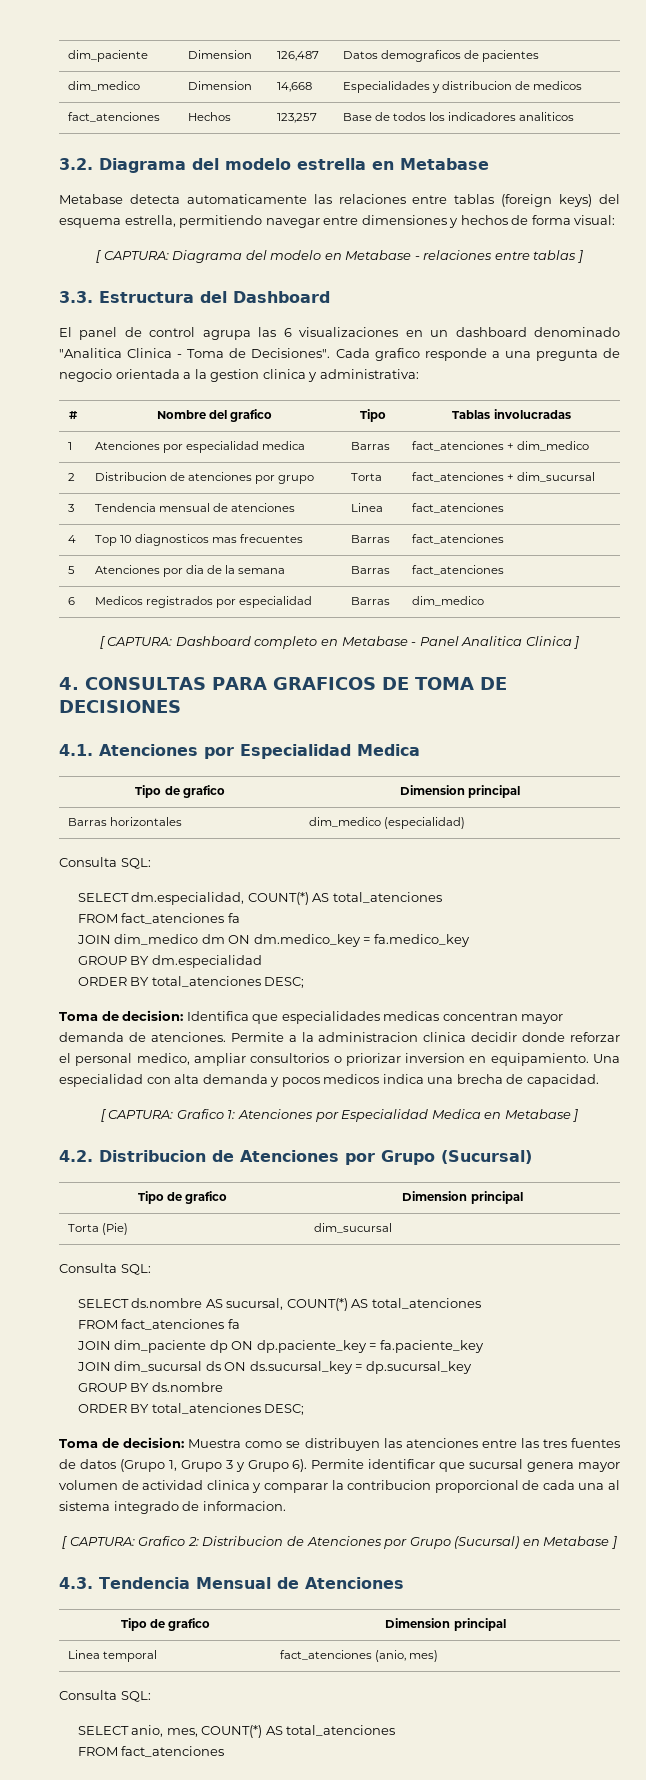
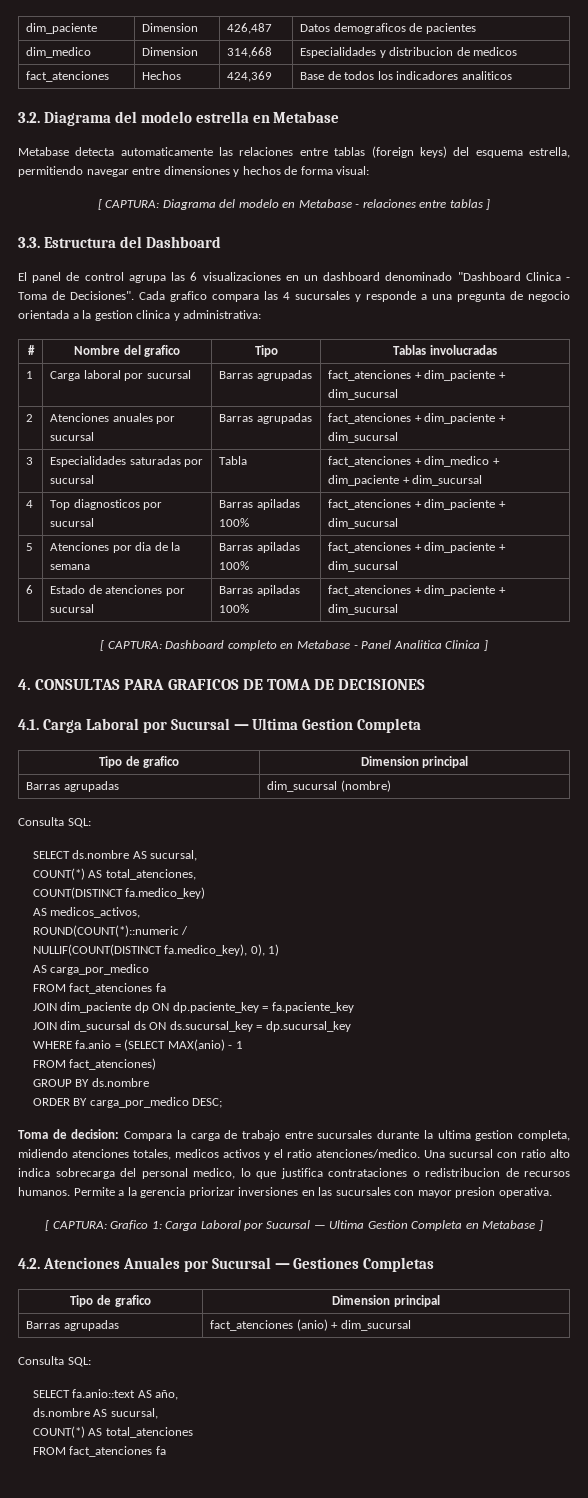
[276,51,319,61] 126,487 -> [227,23,273,34] 426,487
[276,82,312,92] 14,668 -> [227,47,273,58] 314,668
[276,113,317,123] 123,257 -> [227,71,273,82] 424,369
[59,348,122,358] "Analitica -> [457,272,521,281] "Dashboard
(420, 354) none -> [212,291,361,302] compara las 4 sucursales y
[94,441,305,453] [350,442,390,450] [411,441,589,451] [67,473,75,481] [94,472,314,484] [350,473,382,481] [411,472,514,482] Atenciones por especialidad medica | Barras | fact_atenciones + dim_medico // 2 | Distribucion de atenciones por grupo | Torta | fact_atenciones + -> [50,370,191,381] [219,370,312,381] [328,370,506,381] [328,389,399,400] [26,414,34,422] [50,413,176,424] [50,432,95,441] [219,413,312,424] [328,413,506,424] Carga laboral por sucursal | Barras agrupadas | fact_atenciones + dim_paciente + dim_sucursal // 2 | Atenciones anuales por sucursal | Barras agrupadas | fact_atenciones + dim_paciente +
[94,503,295,512] [350,503,383,512] [411,503,504,513] [67,535,76,543] [94,534,303,546] [350,535,390,543] [411,534,504,544] Tendencia mensual de atenciones | Linea | fact_atenciones // 4 | Top 10 diagnosticos mas frecuentes | Barras | fact_atenciones -> [50,456,204,467] [50,475,95,484] [219,456,248,465] [328,456,500,467] [328,475,483,486] [26,500,34,508] [50,499,163,510] [50,518,95,527] [219,499,300,510] [219,518,250,527] [328,499,506,510] [328,518,399,529] Especialidades saturadas por sucursal | Tabla | fact_atenciones + dim_medico + dim_paciente + dim_sucursal // 4 | Top diagnosticos por sucursal | Barras apiladas 100% | fact_atenciones + dim_paciente + dim_sucursal
[411,565,504,575] [67,597,75,605] [94,596,312,608] [350,597,390,605] [411,596,484,606] | fact_atenciones // 6 | Medicos registrados por especialidad | Barras | dim_medico -> [256,542,300,553] [219,561,250,570] [328,542,506,553] [328,561,399,572] [26,585,34,594] [50,585,185,596] [50,604,95,613] [219,585,300,596] [219,604,250,613] [328,585,506,596] [328,604,399,615] apiladas 100% | fact_atenciones + dim_paciente + dim_sucursal // 6 | Estado de atenciones por sucursal | Barras apiladas 100% | fact_atenciones + dim_paciente + dim_sucursal
[99,744,420,759] [135,785,225,798] [399,785,521,798] [67,817,182,826] [308,817,465,829] [59,857,151,869] [77,892,442,905] [77,913,240,924] [76,934,470,947] [77,955,262,968] [77,976,305,988] [59,1010,564,1024] [59,1032,620,1042] [59,1053,620,1066] [59,1074,599,1087] [100,1109,579,1122] [59,1150,532,1165] [137,1191,228,1204] [402,1191,523,1204] [67,1223,128,1235] [313,1223,392,1233] Atenciones por Especialidad Medica // Tipo de grafico | Dimension principal // Barras horizontales | dim_medico (especialidad) // Consulta SQL: // SELECT dm.especialidad, COUNT(*) AS total_atenciones // FROM fact_atenciones fa // JOIN dim_medico dm ON dm.medico_key = fa.medico_key // GROUP BY dm.especialidad // ORDER BY total_atenciones DESC; // Toma de decision: Identifica que especialidades medicas concentran mayor demanda de atenciones. Permite a la administracion clinica decidir donde reforzar el personal medico, ampliar consultorios o priorizar inversion en equipamiento. Una especialidad con alta demanda y pocos medicos indica una brecha de capacidad. // [ CAPTURA: Grafico 1: Atenciones por Especialidad Medica en Metabase ] // 4.2. Distribucion de Atenciones por Grupo (Sucursal) // Tipo de grafico | Dimension principal // Torta (Pie) | dim_sucursal -> [42,718,422,733] [98,756,180,768] [360,756,469,768] [26,781,119,792] [267,780,391,792] Carga Laboral por Sucursal — Ultima Gestion Completa // Tipo de grafico | Dimension principal // Barras agrupadas | dim_sucursal (nombre)
[286,1298,481,1311] COUNT(*) AS total_atenciones -> [32,868,196,880] [32,887,206,899] [32,907,141,918] [32,925,189,937] [32,944,280,956] [32,964,150,975] // COUNT(*) AS total_atenciones, // COUNT(DISTINCT fa.medico_key) // AS medicos_activos, // ROUND(COUNT(*)::numeric / // NULLIF(COUNT(DISTINCT fa.medico_key), 0), 1) // AS carga_por_medico
(472, 1367) none -> [32,1039,243,1051] [32,1058,157,1070] // WHERE fa.anio = (SELECT MAX(anio) - 1 // FROM fact_atenciones)
[151,1403,305,1415] [59,1437,620,1451] [59,1459,620,1472] [59,1480,620,1493] [59,1501,286,1514] [62,1536,617,1549] [59,1577,404,1589] [120,1618,211,1631] [385,1618,506,1631] [67,1650,157,1662] [279,1650,438,1662] [59,1690,151,1702] [77,1725,396,1738] [77,1746,225,1757] total_atenciones DESC; // Toma de decision: Muestra como se distribuyen las atenciones entre las tres fuentes de datos (Grupo 1, Grupo 3 y Grupo 6). Permite identificar que sucursal genera mayor volumen de actividad clinica y comparar la contribucion proporcional de cada una al sistema integrado de informacion. // [ CAPTURA: Grafico 2: Distribucion de Atenciones por Grupo (Sucursal) en Metabase ] // 4.3. Tendencia Mensual de Atenciones // Tipo de grafico | Dimension principal // Linea temporal | fact_atenciones (anio, mes) // Consulta SQL: // SELECT anio, mes, COUNT(*) AS total_atenciones // FROM fact_atenciones -> [89,1097,223,1108] [18,1129,570,1141] [18,1149,570,1160] [18,1168,570,1179] [18,1187,552,1198] [45,1220,543,1231] [18,1257,435,1272] [70,1295,151,1307] [332,1295,440,1307] [26,1320,119,1331] [210,1319,411,1331] [18,1356,91,1367] [32,1389,179,1400] [32,1408,158,1419] [32,1426,193,1438] [32,1446,166,1457] carga_por_medico DESC; // Toma de decision: Compara la carga de trabajo entre sucursales durante la ultima gestion completa, midiendo atenciones totales, medicos activos y el ratio atenciones/medico. Una sucursal con ratio alto indica sobrecarga del personal medico, lo que justifica contrataciones o redistribucion de recursos humanos. Permite a la gerencia priorizar inversiones en las sucursales con mayor presion operativa. // [ CAPTURA: Grafico 1: Carga Laboral por Sucursal — Ultima Gestion Completa en Metabase ] // 4.2. Atenciones Anuales por Sucursal — Gestiones Completas // Tipo de grafico | Dimension principal // Barras agrupadas | fact_atenciones (anio) + dim_sucursal // Consulta SQL: // SELECT fa.anio::text AS año, // ds.nombre AS sucursal, // COUNT(*) AS total_atenciones // FROM fact_atenciones fa

